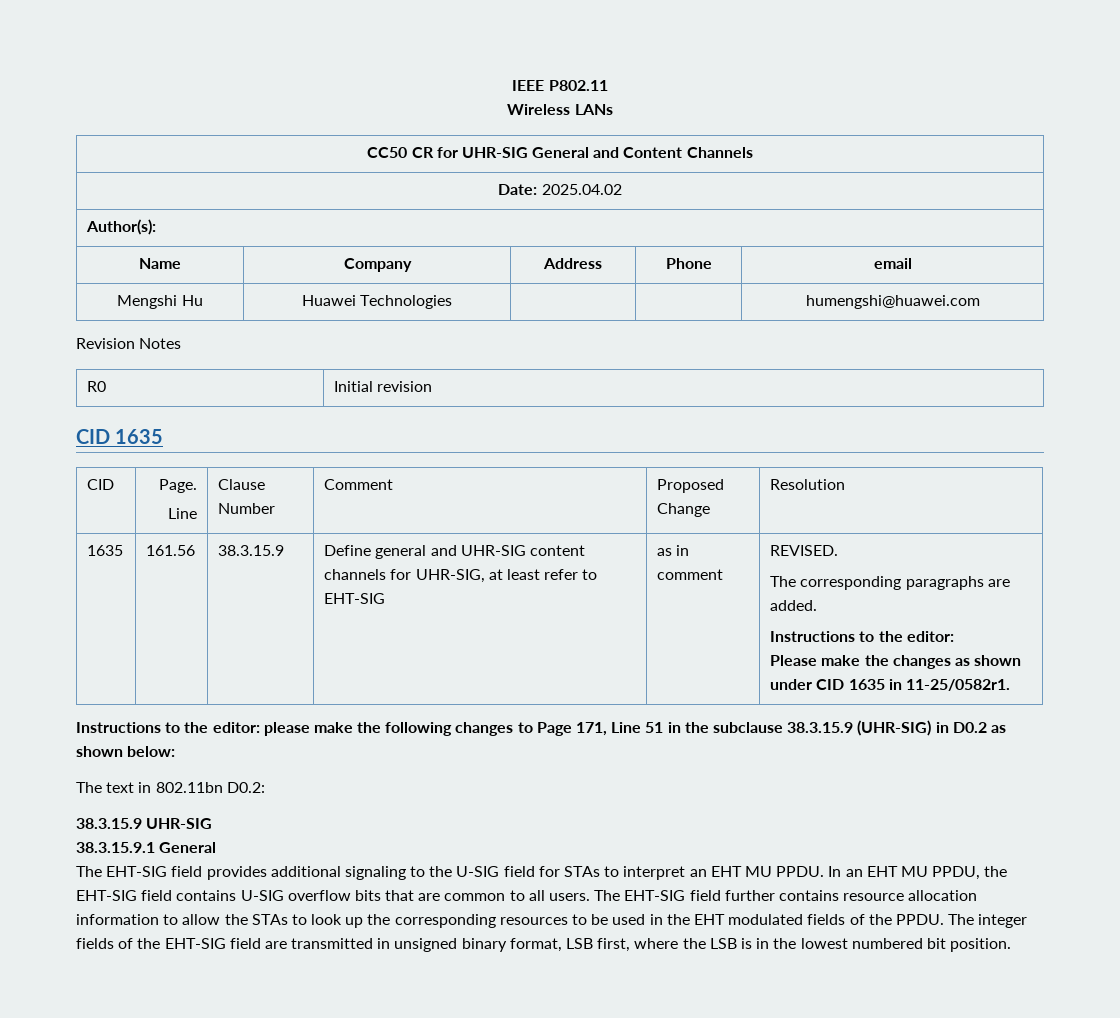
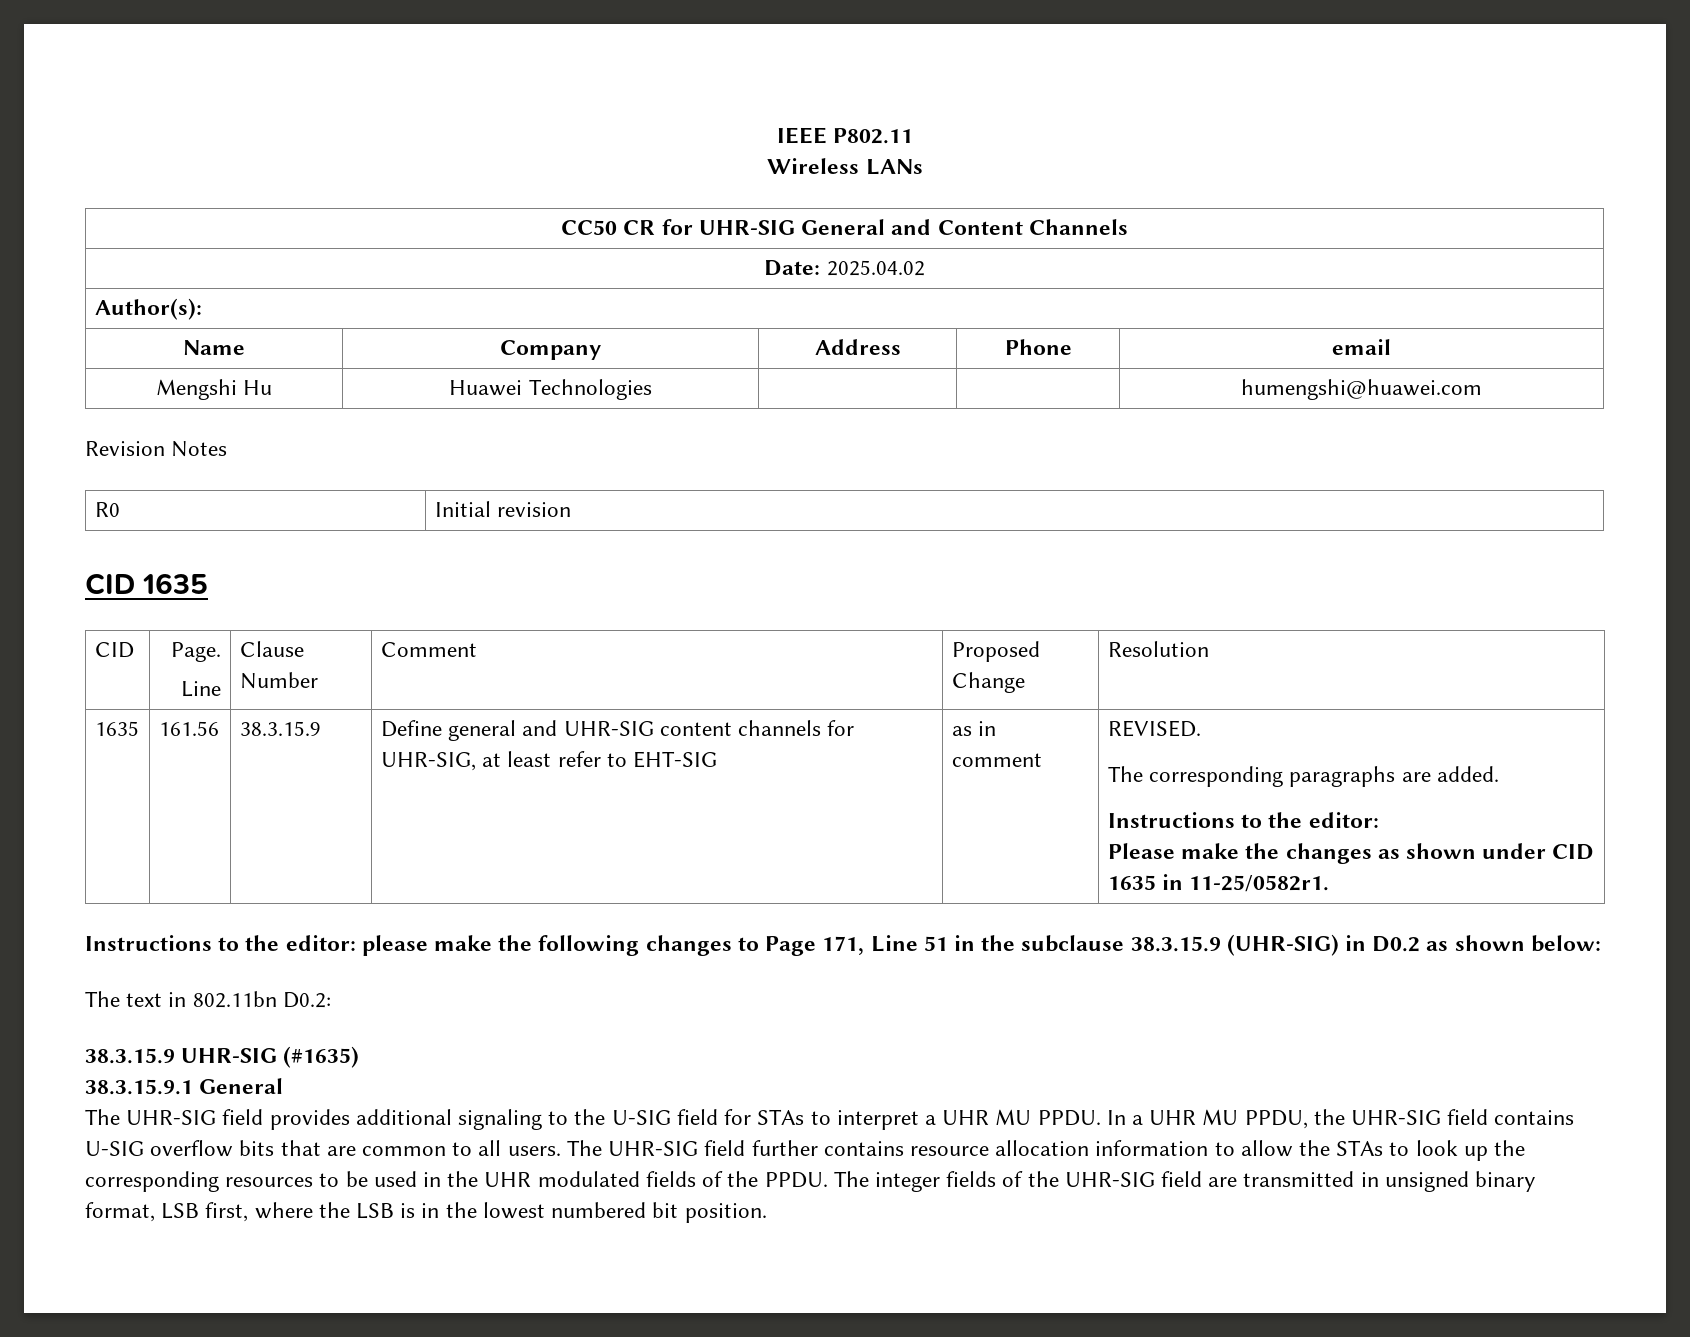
(213, 823) none -> [283,1046,360,1068] (#1635)
[106,866,168,877] EHT-SIG -> [126,1110,217,1125] UHR-SIG
[689,866,742,877] an EHT -> [924,1110,990,1125] a UHR
[845,866,898,877] an EHT -> [1131,1110,1197,1125] a UHR
[76,890,137,901] EHT-SIG -> [1351,1110,1442,1125] UHR-SIG
[624,890,686,901] EHT-SIG -> [608,1141,699,1156] UHR-SIG
[693,914,725,925] EHT -> [484,1172,532,1187] UHR
[164,938,226,949] EHT-SIG -> [1064,1172,1155,1187] UHR-SIG

